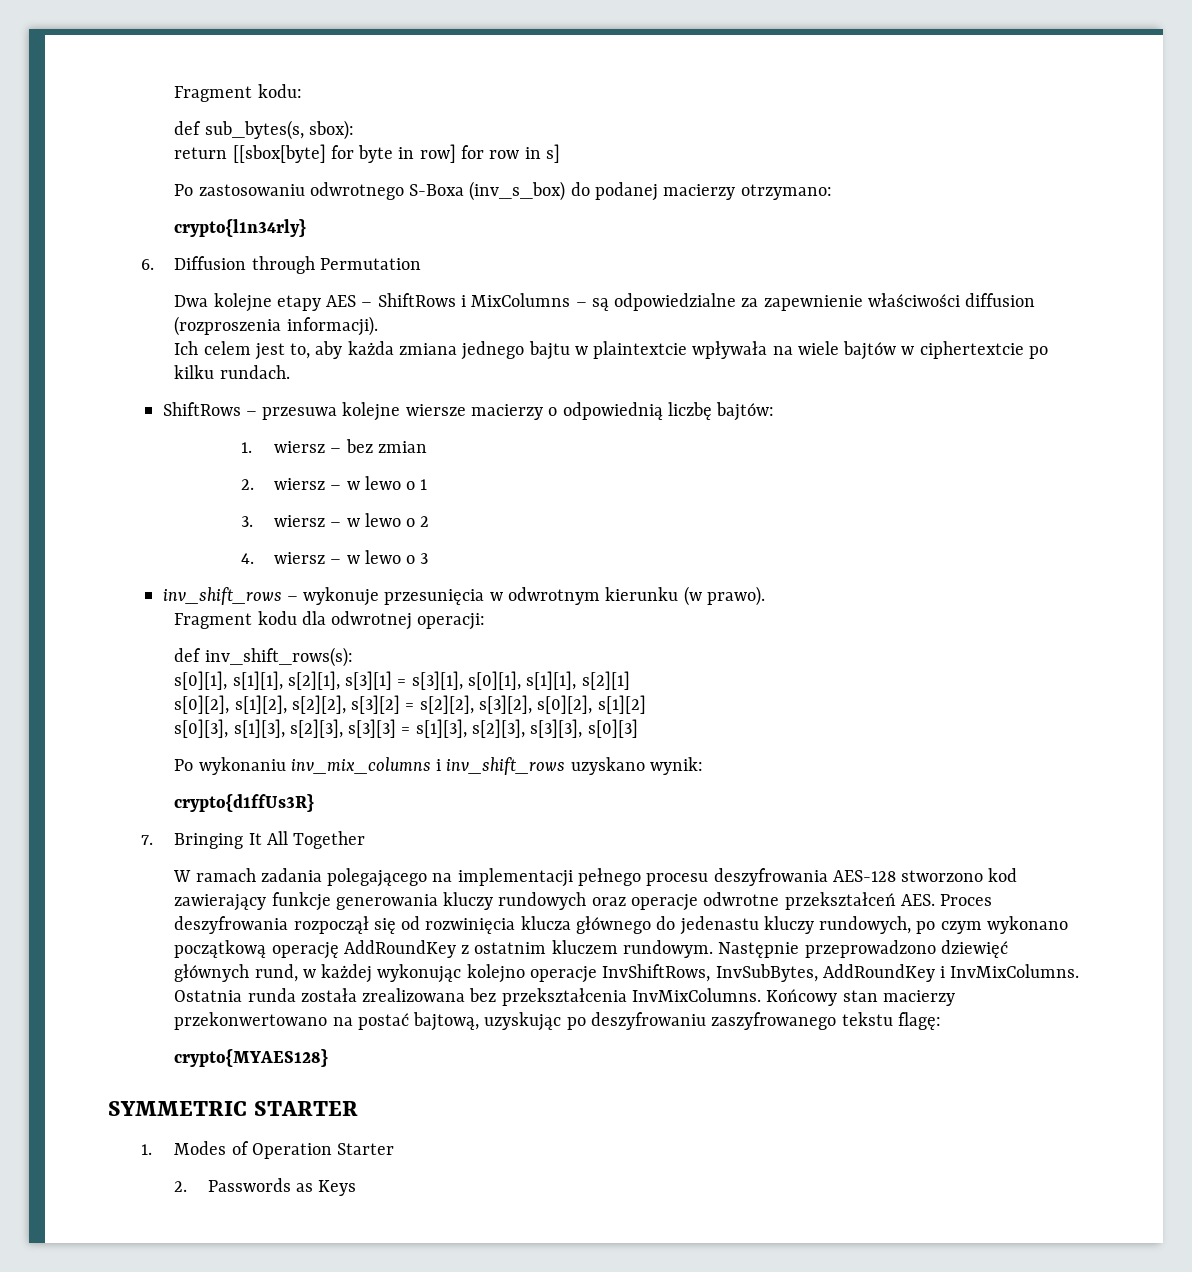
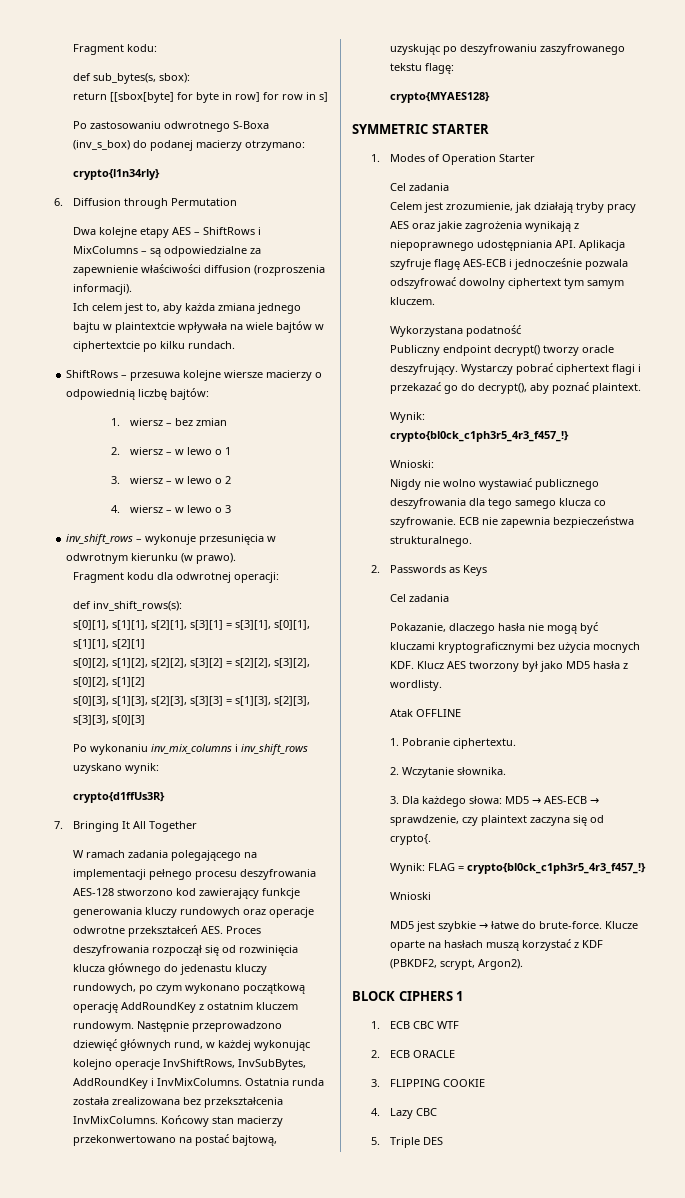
[174,1178,357,1196] 2. Passwords as Keys -> [389,183,449,191] [389,202,636,213] [389,221,579,232] [389,240,625,251] [389,258,628,270] [389,277,624,289] [389,297,435,305] [389,325,521,337] [389,345,614,356] [389,363,641,375] [389,382,641,394] [389,412,425,423] [389,431,569,442] [389,460,434,468] [389,478,599,490] [389,498,606,509] [389,516,634,528] [389,536,472,547] [370,565,487,576] [389,594,449,602] [389,622,598,634] [389,642,640,653] [389,661,628,672] [389,680,442,691] [389,709,461,717] [389,738,516,749] [389,767,506,778] [389,796,599,807] [389,815,604,826] [389,834,431,845] [389,863,646,874] [389,892,431,900] [389,921,638,932] [389,939,603,951] [389,959,523,970] [352,991,464,1001] [370,1021,459,1029] [370,1050,455,1058] [370,1079,485,1087] [370,1108,437,1119] [370,1137,443,1148] Cel zadania // Celem jest zrozumienie, jak działają tryby pracy AES oraz jakie zagrożenia wynikają z niepoprawnego udostępniania API. Aplikacja szyfruje flagę AES-ECB i jednocześnie pozwala odszyfrować dowolny ciphertext tym samym kluczem. // Wykorzystana podatność // Publiczny endpoint decrypt() tworzy oracle deszyfrujący. Wystarczy pobrać ciphertext flagi i przekazać go do decrypt(), aby poznać plaintext. // Wynik: // crypto{bl0ck_c1ph3r5_4r3_f457_!} // Wnioski: // Nigdy nie wolno wystawiać publicznego deszyfrowania dla tego samego klucza co szyfrowanie. ECB nie zapewnia bezpieczeństwa strukturalnego. // 2. Passwords as Keys // Cel zadania // Pokazanie, dlaczego hasła nie mogą być kluczami kryptograficznymi bez użycia mocnych KDF. Klucz AES tworzony był jako MD5 hasła z wordlisty. // Atak OFFLINE // 1. Pobranie ciphertextu. // 2. Wczytanie słownika. // 3. Dla każdego słowa: MD5 → AES-ECB → sprawdzenie, czy plaintext zaczyna się od crypto{. // Wynik: FLAG = crypto{bl0ck_c1ph3r5_4r3_f457_!} // Wnioski // MD5 jest szybkie → łatwe do brute-force. Klucze oparte na hasłach muszą korzystać z KDF (PBKDF2, scrypt, Argon2). // BLOCK CIPHERS 1 // 1. ECB CBC WTF // 2. ECB ORACLE // 3. FLIPPING COOKIE // 4. Lazy CBC // 5. Triple DES

